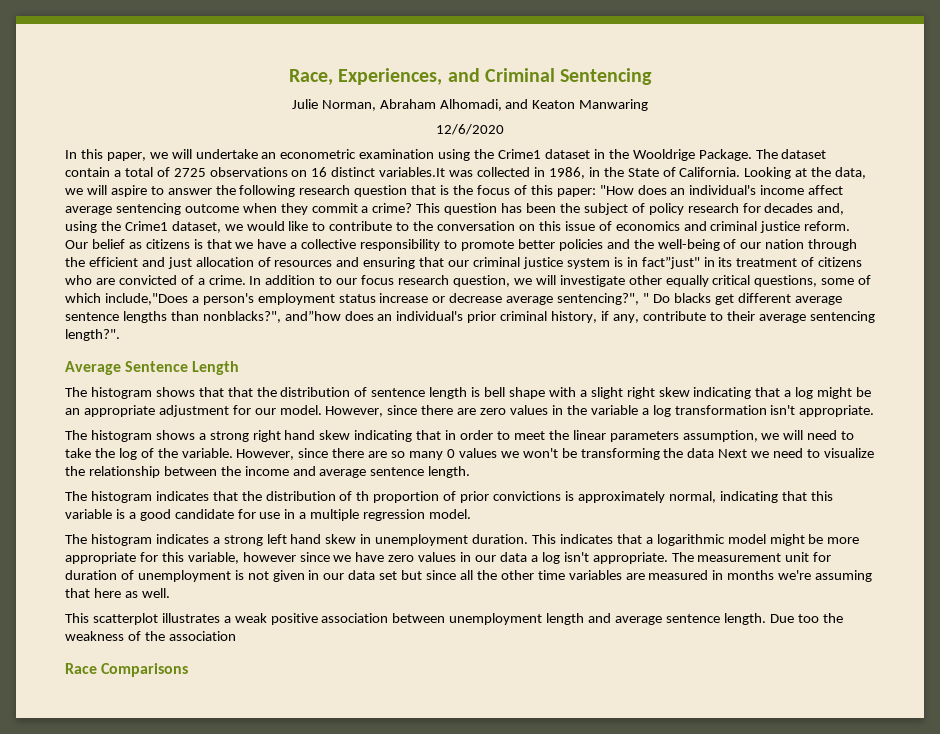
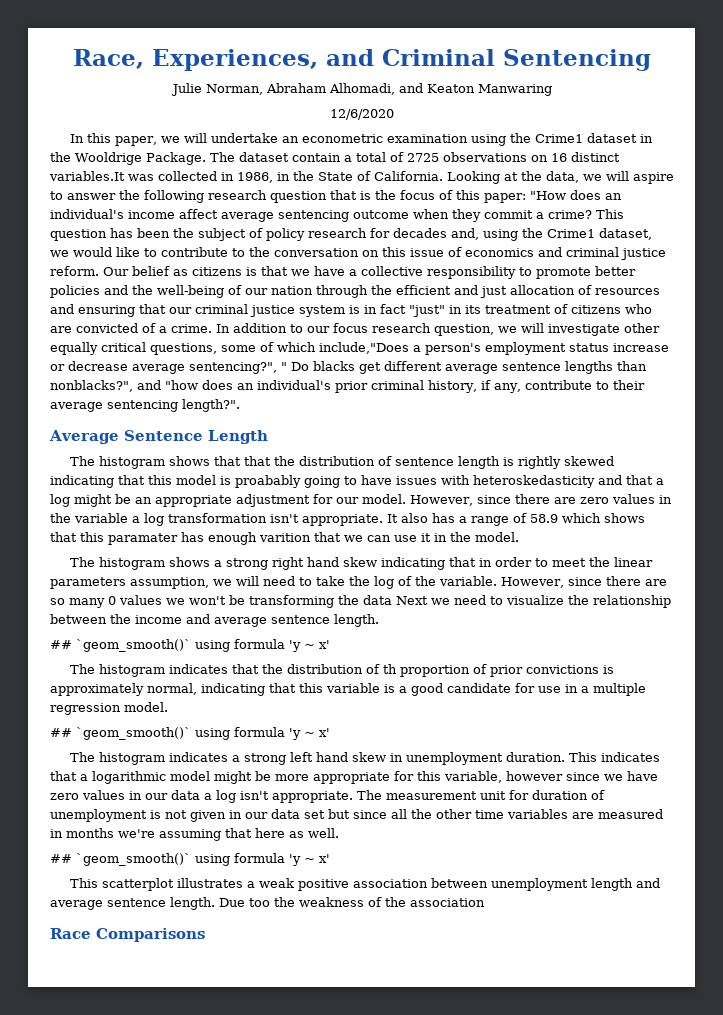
[641,256,700,269] fact”just" -> [380,304,445,317] fact "just"
[284,310,341,321] and”how -> [137,380,198,390] and "how
[484,387,752,399] bell shape with a slight right skew indicating -> [518,456,615,469] [50,475,622,488] rightly skewed indicating that this model is proabably going to have issues with heteroskedasticity and
(875, 411) none -> [387,513,645,526] [50,532,519,545] It also has a range of 58.9 which shows that this paramater has enough varition that we can use it in the model.
(471, 472) none -> [50,639,330,652] // ## `geom_smooth()` using formula 'y ~ x'
(472, 514) none -> [50,727,330,740] // ## `geom_smooth()` using formula 'y ~ x'
(170, 593) none -> [50,853,330,866] // ## `geom_smooth()` using formula 'y ~ x'

